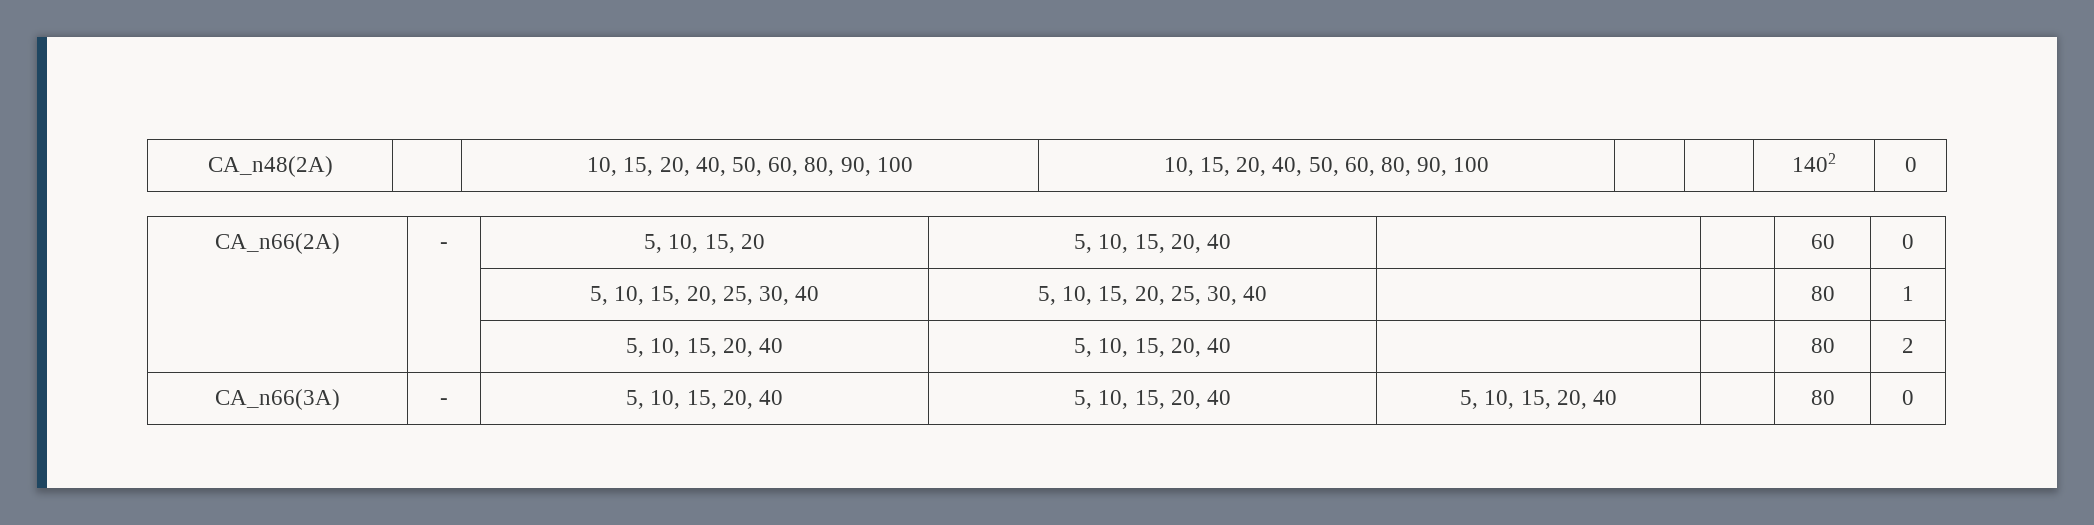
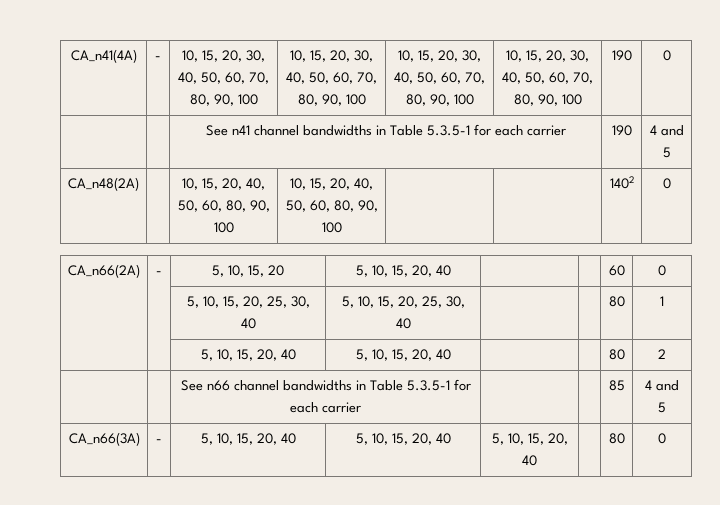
(207, 166) none -> [70,49,137,63] [155,56,161,60] [182,50,265,62] [178,72,269,84] [189,94,258,106] [290,50,373,62] [286,72,377,84] [297,94,366,106] [398,50,481,62] [394,72,485,84] [405,94,474,106] [506,50,589,62] [502,72,593,84] [513,94,582,106] [611,50,632,61] [662,50,671,61] [205,124,566,136] [611,125,632,136] [649,125,684,136] [662,147,671,158] CA_n41(4A) | - | 10, 15, 20, 30, 40, 50, 60, 70, 80, 90, 100 | 10, 15, 20, 30, 40, 50, 60, 70, 80, 90, 100 | 10, 15, 20, 30, 40, 50, 60, 70, 80, 90, 100 | 10, 15, 20, 30, 40, 50, 60, 70, 80, 90, 100 | 190 | 0 // | | See n41 channel bandwidths in Table 5.3.5-1 for each carrier | 190 | 4 and 5 //
(1914, 345) none -> [180,379,471,391] [290,402,361,413] [608,380,625,391] [645,380,679,391] [658,402,666,413] // | | See n66 channel bandwidths in Table 5.3.5-1 for each carrier | | | 85 | 4 and 5

